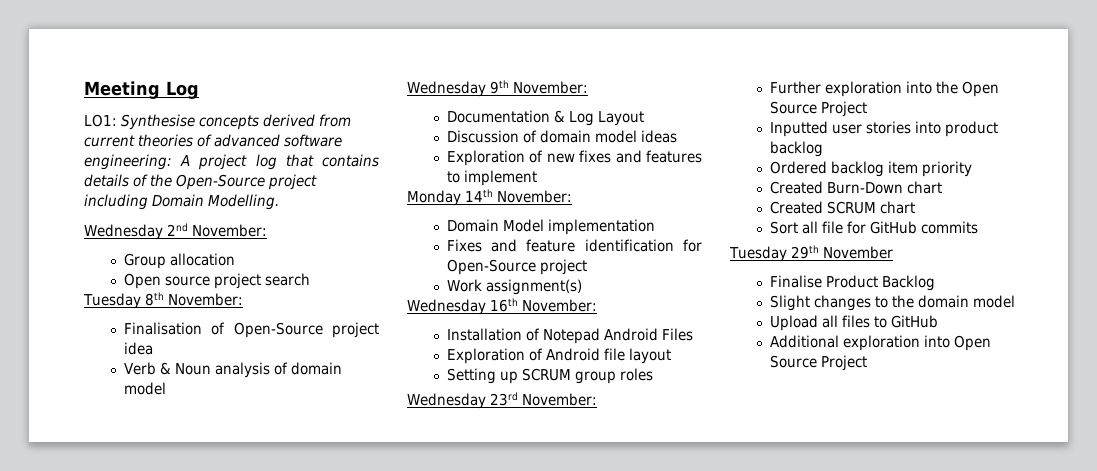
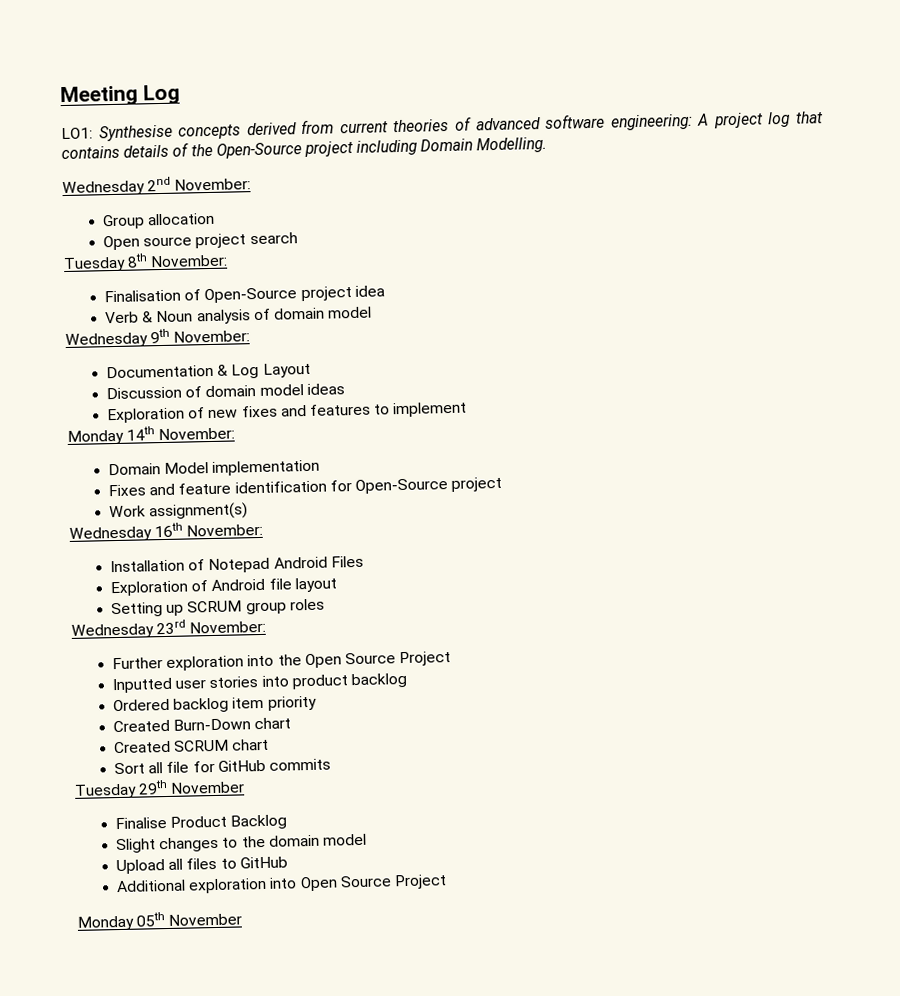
(867, 363) none -> [77,912,243,931] // Monday 05th November

